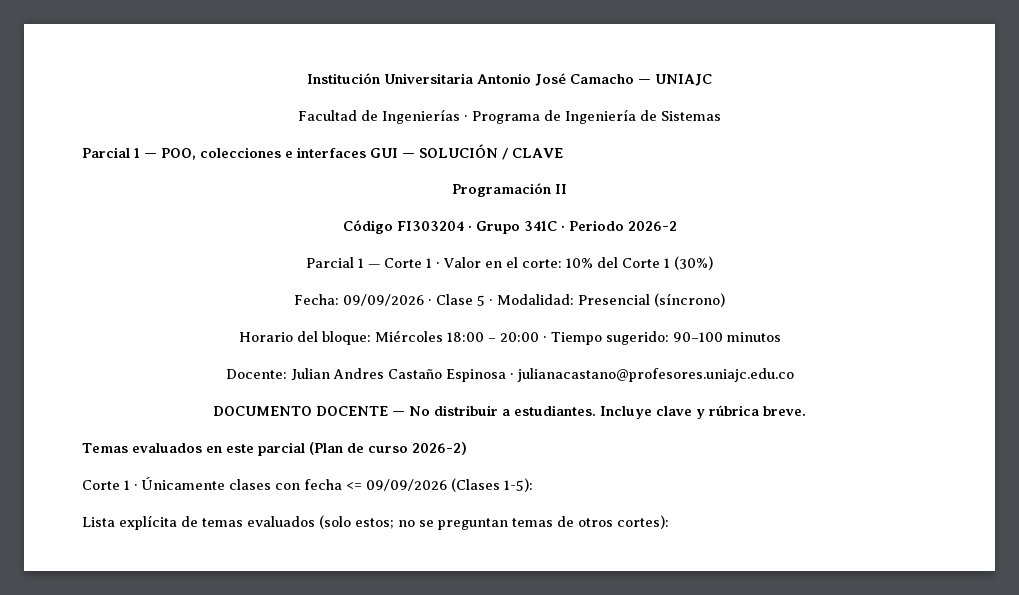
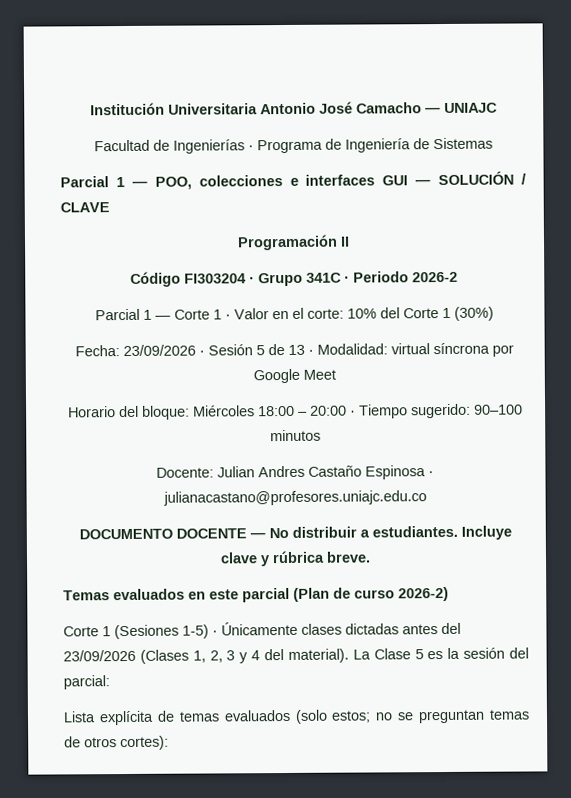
[343,293,725,307] 09/09/2026 · Clase 5 · Modalidad: Presencial (síncrono) -> [122,342,514,357] [252,368,336,384] 23/09/2026 · Sesión 5 de 13 · Modalidad: virtual síncrona por Google Meet
(130, 485) none -> [114,624,209,640] (Sesiones 1-5)
[275,478,533,492] con fecha <= 09/09/2026 (Clases 1-5): -> [345,622,461,635] [63,647,530,664] [63,675,110,690] dictadas antes del 23/09/2026 (Clases 1, 2, 3 y 4 del material). La Clase 5 es la sesión del parcial:

